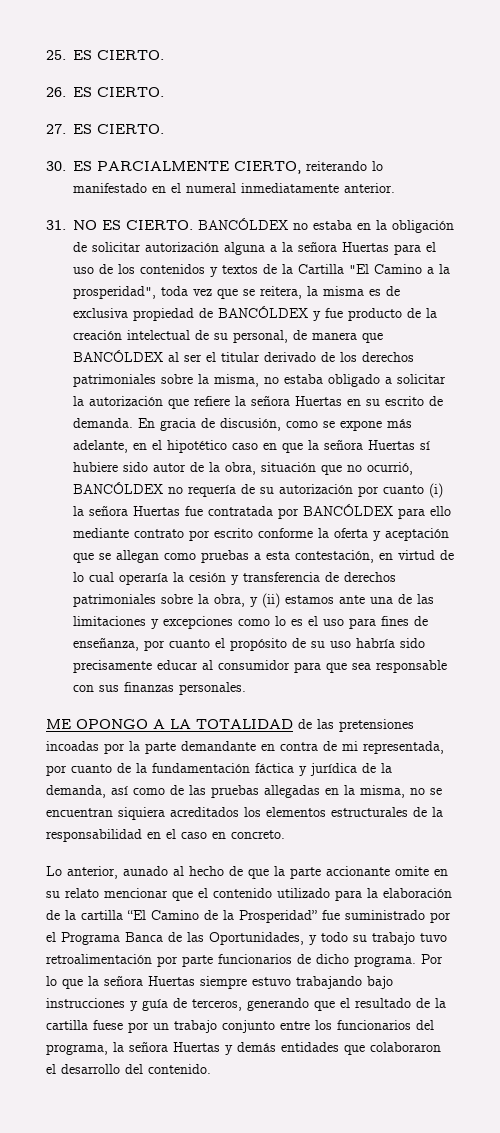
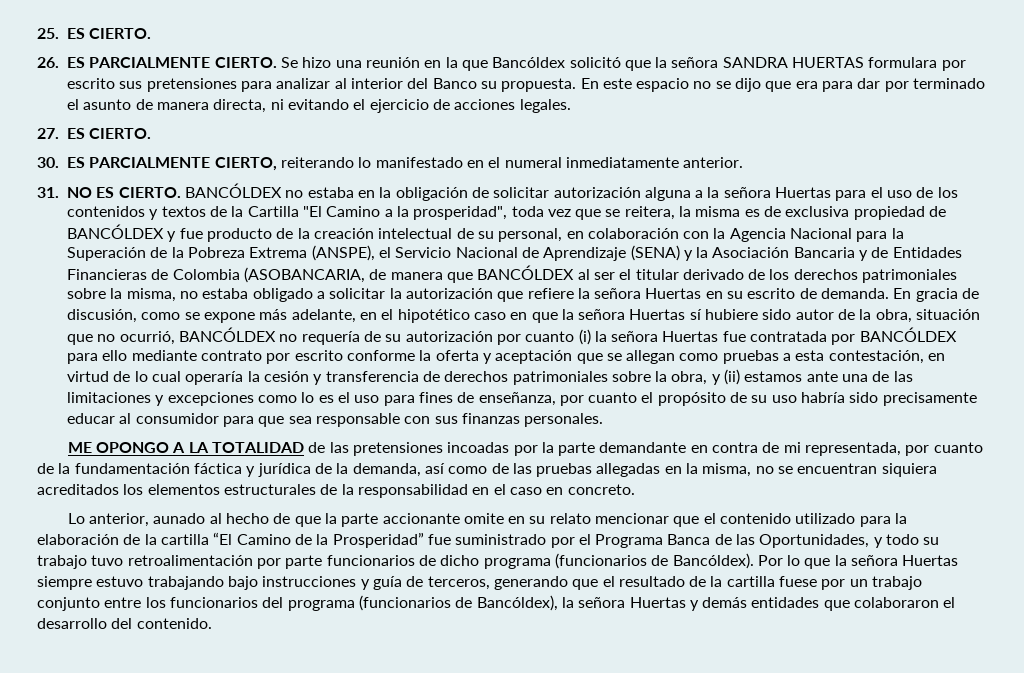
[97,87,164,97] CIERTO. -> [89,57,966,71] [67,78,986,92] [67,99,571,113] PARCIALMENTE CIERTO. Se hizo una reunión en la que Bancóldex solicitó que la señora SANDRA HUERTAS formulara por escrito sus pretensiones para analizar al interior del Banco su propuesta. En este espacio no se dijo que era para dar por terminado el asunto de manera directa, ni evitando el ejercicio de acciones legales.
(288, 336) none -> [566,228,904,242] [67,245,962,261] [67,267,365,283] en colaboración con la Agencia Nacional para la Superación de la Pobreza Extrema (ANSPE), el Servicio Nacional de Aprendizaje (SENA) y la Asociación Bancaria y de Entidades Financieras de Colombia (ASOBANCARIA,
[354,956,416,967] programa. -> [483,553,754,569] programa (funcionarios de Bancóldex).
[46,1044,108,1055] programa, -> [287,595,558,611] programa (funcionarios de Bancóldex),

